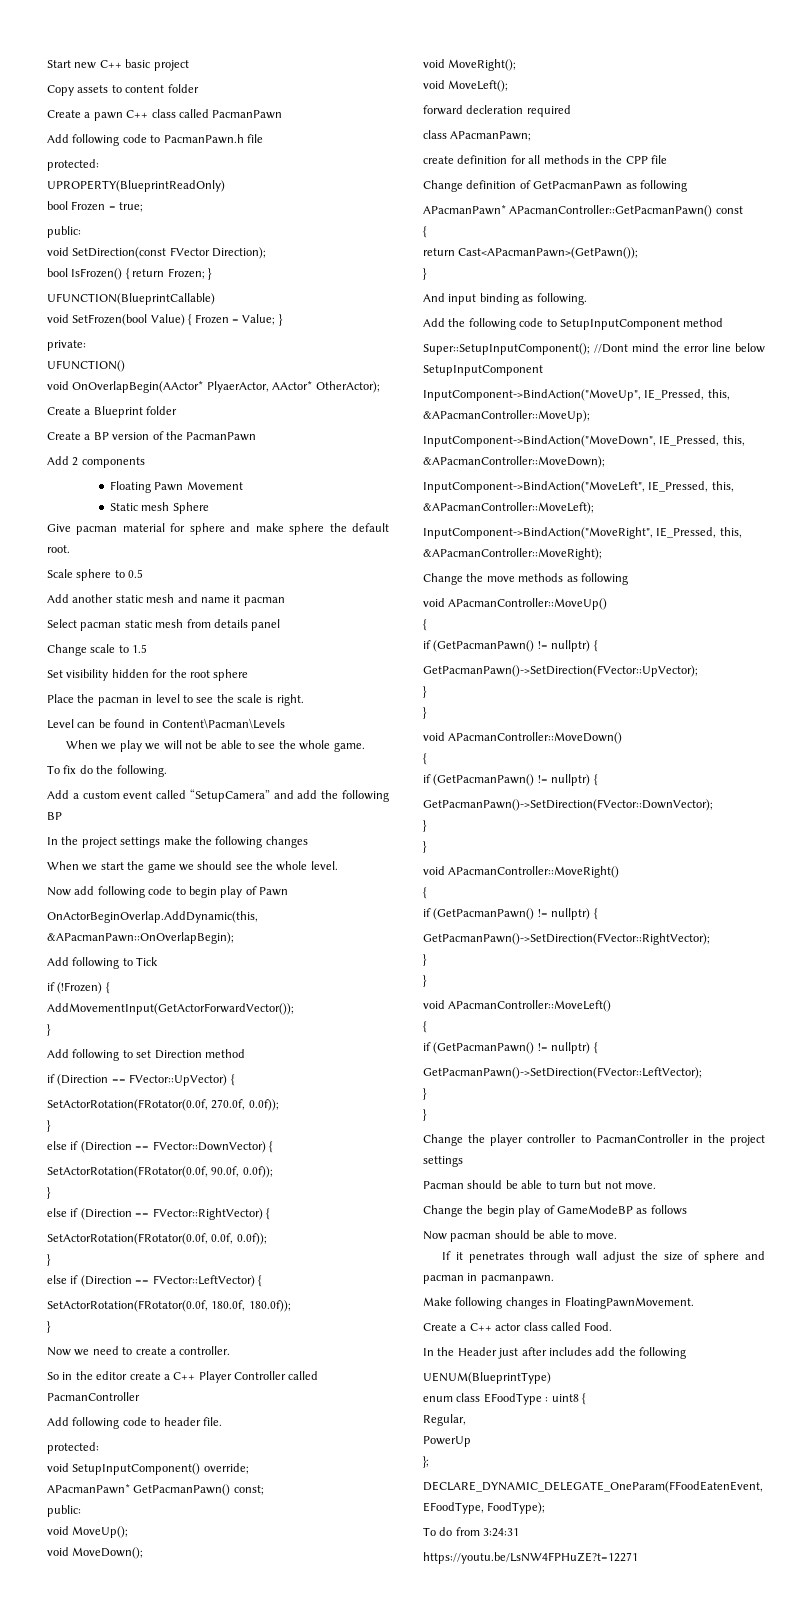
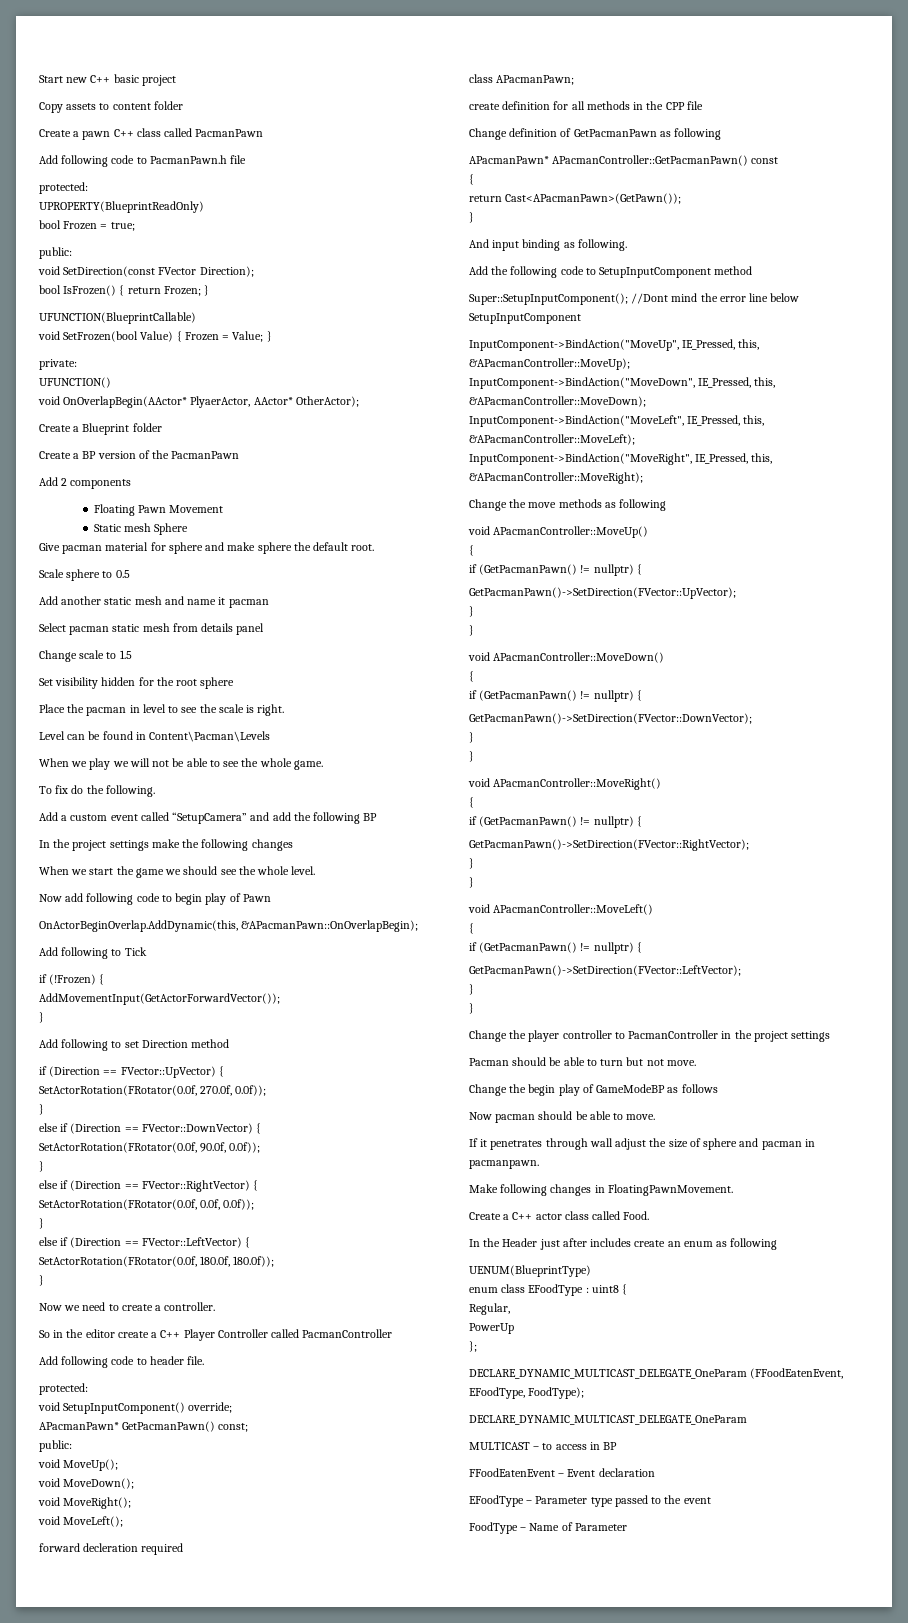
[595,1347,636,1356] add the -> [634,1240,728,1247] create an enum as
[423,1481,763,1493] DECLARE_DYNAMIC_DELEGATE_OneParam(FFoodEatenEvent, -> [469,1368,844,1379] DECLARE_DYNAMIC_MULTICAST_DELEGATE_OneParam (FFoodEatenEvent,
[423,1527,520,1537] [423,1552,638,1564] To do from 3:24:31 // https://youtu.be/LsNW4FPHuZE?t=12271 -> [469,1415,747,1425] [469,1442,618,1450] [469,1468,655,1477] [469,1495,711,1507] [469,1522,627,1534] DECLARE_DYNAMIC_MULTICAST_DELEGATE_OneParam // MULTICAST – to access in BP // FFoodEatenEvent – Event declaration // EFoodType – Parameter type passed to the event // FoodType – Name of Parameter

